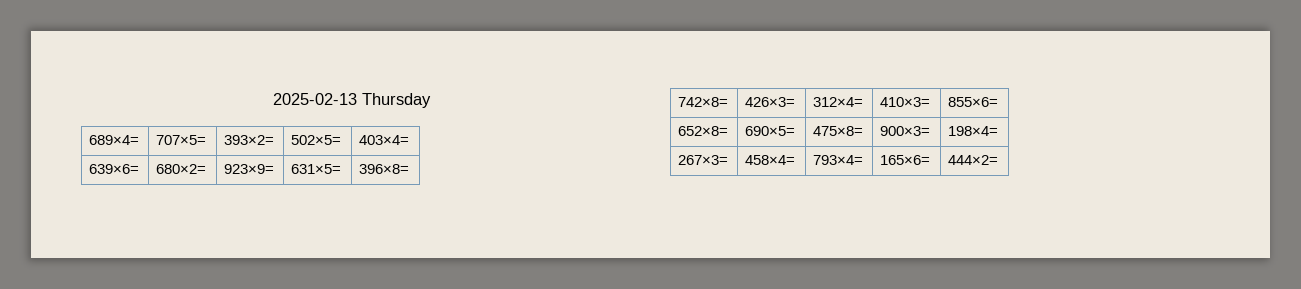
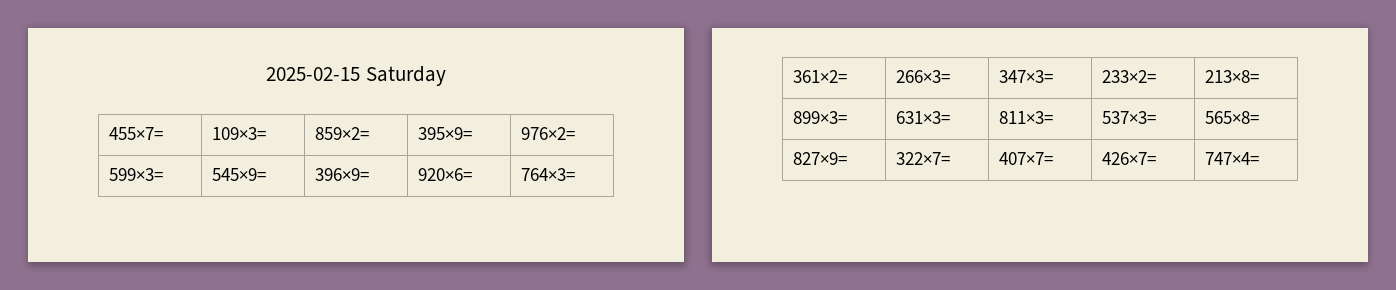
[272,93,431,108] [89,135,140,145] [156,135,207,145] [224,135,275,145] [291,135,342,145] [359,135,410,145] [89,164,140,174] [156,164,207,174] [224,164,275,174] [291,164,342,174] [359,164,410,174] [678,97,729,107] [745,97,796,107] [813,97,864,107] [880,97,931,107] [948,97,999,107] [678,126,729,136] [745,126,796,136] [813,126,864,136] [880,126,931,136] [948,126,999,136] [678,155,729,165] [745,155,796,165] [813,155,864,165] [880,155,931,165] [948,155,999,165] 2025-02-13 Thursday // 689×4= | 707×5= | 393×2= | 502×5= | 403×4= // 639×6= | 680×2= | 923×9= | 631×5= | 396×8= // 742×8= | 426×3= | 312×4= | 410×3= | 855×6= // 652×8= | 690×5= | 475×8= | 900×3= | 198×4= // 267×3= | 458×4= | 793×4= | 165×6= | 444×2= -> [266,66,446,86] [108,127,163,140] [211,127,266,140] [314,127,369,140] [417,127,472,140] [520,127,575,140] [108,168,163,181] [211,168,266,181] [314,168,369,181] [417,168,472,181] [520,168,575,181] [792,70,847,83] [895,70,950,83] [998,70,1053,83] [1101,70,1156,83] [1204,70,1259,83] [792,111,847,124] [895,111,950,124] [998,111,1053,124] [1101,111,1156,124] [1204,111,1259,124] [792,152,847,165] [895,152,950,165] [998,152,1053,165] [1101,152,1156,165] [1204,152,1259,165] 2025-02-15 Saturday // 455×7= | 109×3= | 859×2= | 395×9= | 976×2= // 599×3= | 545×9= | 396×9= | 920×6= | 764×3= // 361×2= | 266×3= | 347×3= | 233×2= | 213×8= // 899×3= | 631×3= | 811×3= | 537×3= | 565×8= // 827×9= | 322×7= | 407×7= | 426×7= | 747×4=

